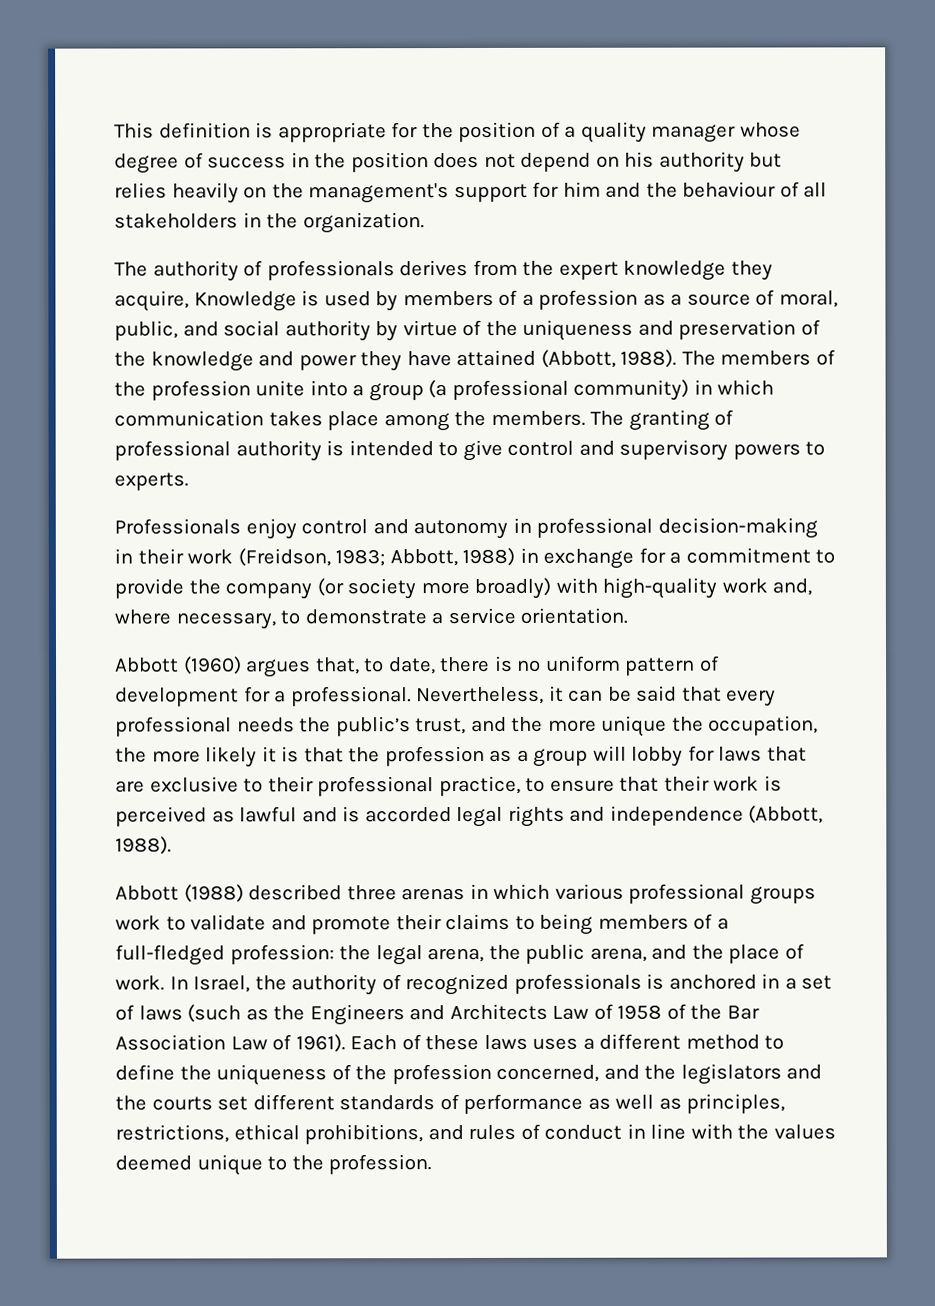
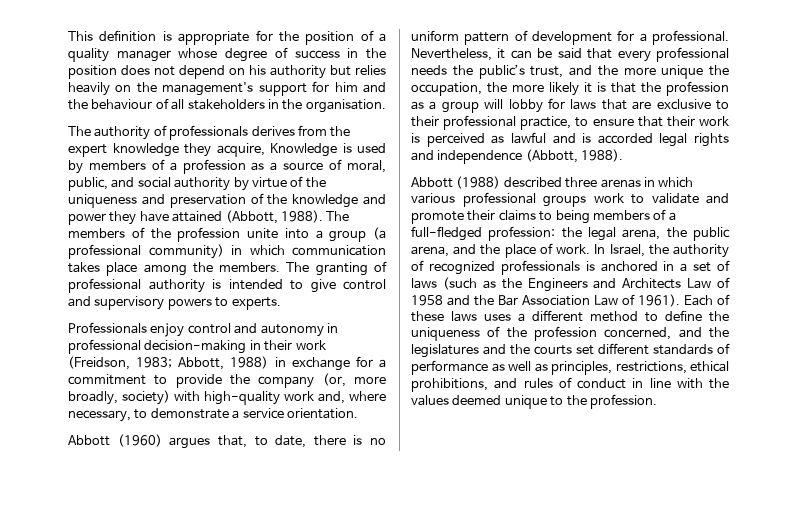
[302,212,425,234] organization. -> [305,99,386,113] organisation.
[316,577,552,600] (or society more broadly) -> [322,373,386,387] [68,390,170,405] (or, more broadly, society)
[666,1003,687,1020] of -> [447,295,470,306] and
[680,1063,782,1085] legislators -> [411,344,479,358] legislatures

